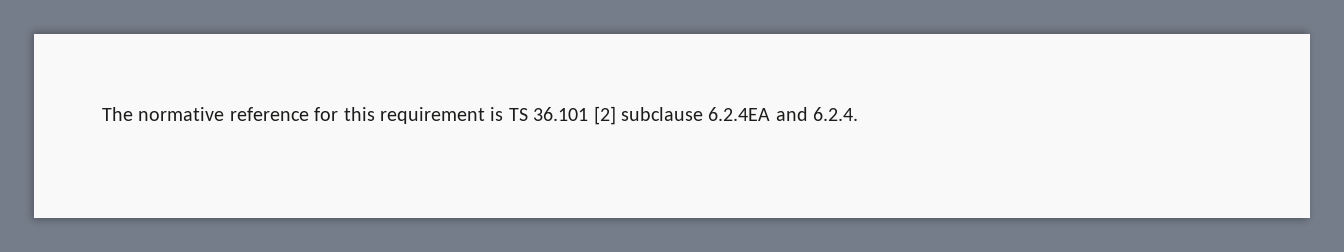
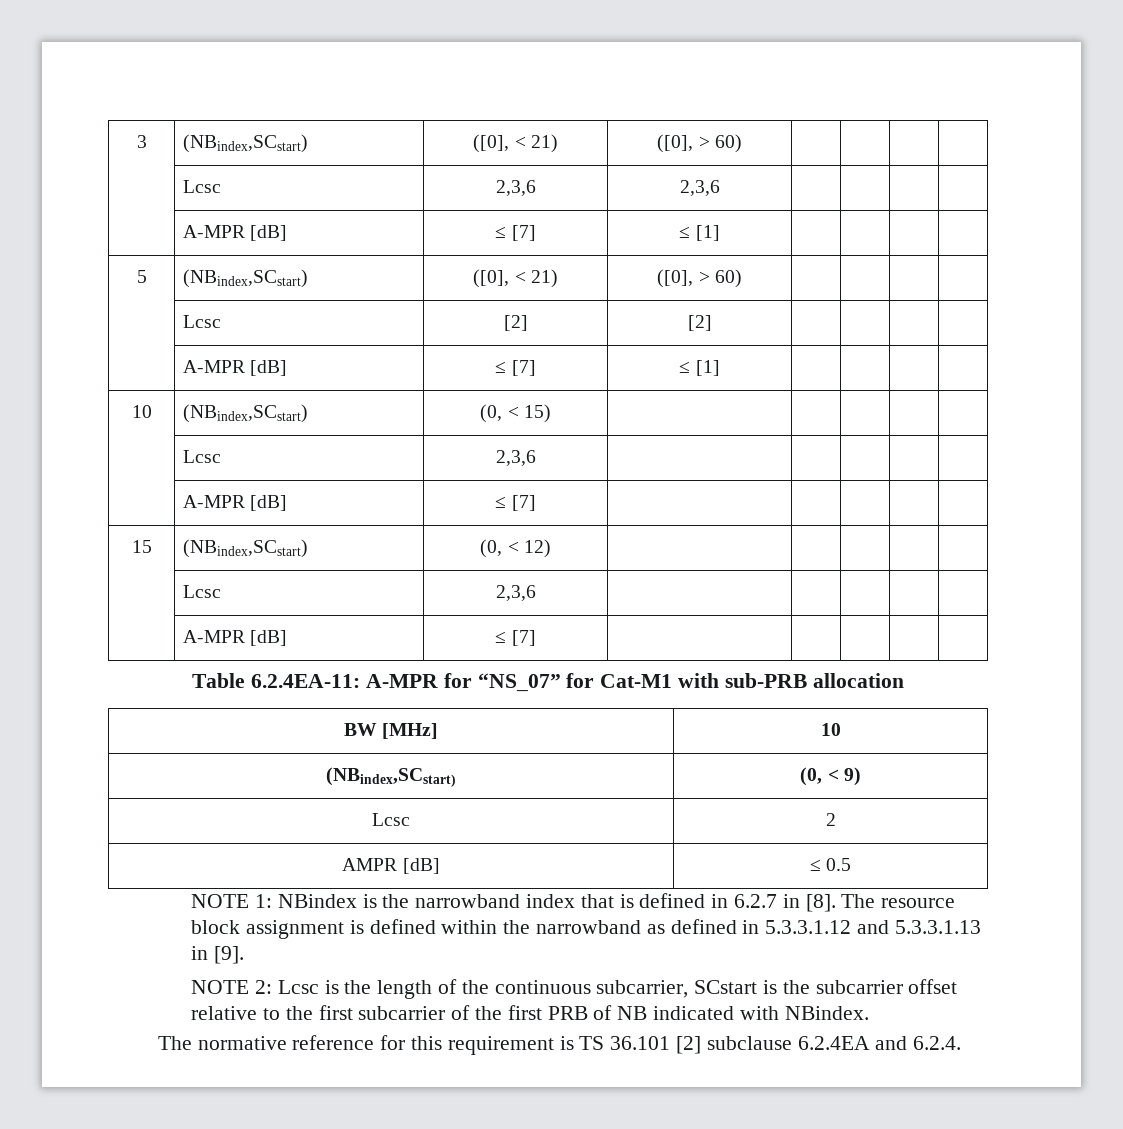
(102, 114) none -> [136,135,147,148] [182,134,308,153] [473,134,558,153] [657,134,742,153] [182,180,221,193] [495,180,536,196] [679,180,720,196] [182,225,287,241] [495,225,536,241] [679,225,720,241] [136,270,147,283] [182,269,308,288] [473,269,558,288] [657,269,742,288] [182,315,221,328] [503,315,528,331] [687,315,712,331] [182,360,287,376] [495,360,536,376] [679,360,720,376] [131,405,152,418] [182,404,308,423] [480,404,551,423] [182,450,221,463] [495,450,536,466] [182,495,287,511] [495,495,536,511] [131,540,152,553] [182,539,308,558] [480,539,551,558] [182,585,221,598] [495,585,536,601] [182,630,287,646] [495,630,536,646] [192,673,904,692] [343,723,439,739] [820,723,841,736] [326,767,456,787] [800,767,861,786] [372,813,410,826] [825,813,836,826] [342,858,440,874] [809,858,852,871] [191,893,956,912] [191,919,981,939] [191,946,245,964] [191,979,958,999] [191,1005,869,1020] 3 | (NBindex,SCstart) | ([0], < 21) | ([0], > 60) | | | | // | Lcsc | 2,3,6 | 2,3,6 | | | | // | A-MPR [dB] | ≤ [7] | ≤ [1] | | | | // 5 | (NBindex,SCstart) | ([0], < 21) | ([0], > 60) | | | | // | Lcsc | [2] | [2] | | | | // | A-MPR [dB] | ≤ [7] | ≤ [1] | | | | // 10 | (NBindex,SCstart) | (0, < 15) | | | | | // | Lcsc | 2,3,6 | | | | | // | A-MPR [dB] | ≤ [7] | | | | | // 15 | (NBindex,SCstart) | (0, < 12) | | | | | // | Lcsc | 2,3,6 | | | | | // | A-MPR [dB] | ≤ [7] | | | | | // Table 6.2.4EA-11: A-MPR for “NS_07” for Cat-M1 with sub-PRB allocation // BW [MHz] | 10 // (NBindex,SCstart) | (0, < 9) // Lcsc | 2 // AMPR [dB] | ≤ 0.5 // NOTE 1: NBindex is the narrowband index that is defined in 6.2.7 in [8]. The resource block assignment is defined within the narrowband as defined in 5.3.3.1.12 and 5.3.3.1.13 in [9]. // NOTE 2: Lcsc is the length of the continuous subcarrier, SCstart is the subcarrier offset relative to the first subcarrier of the first PRB of NB indicated with NBindex. //

